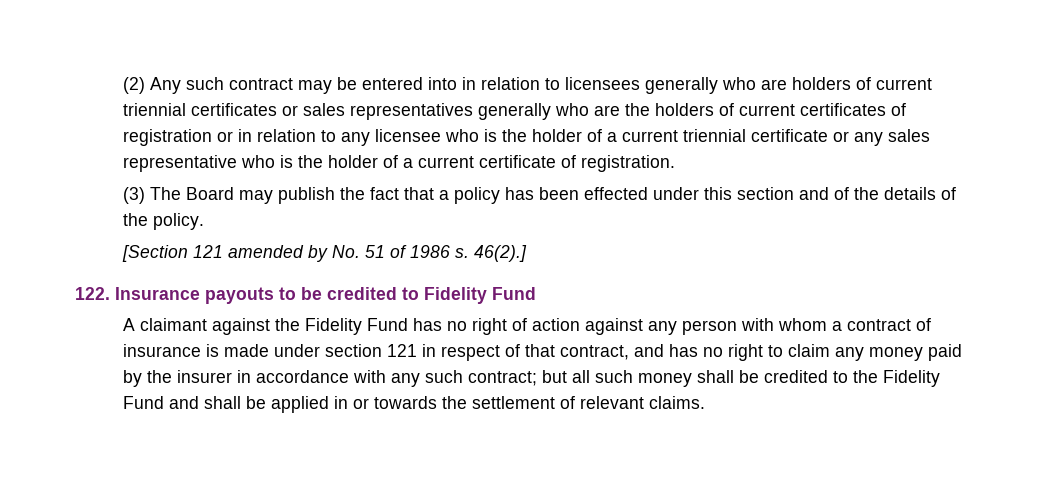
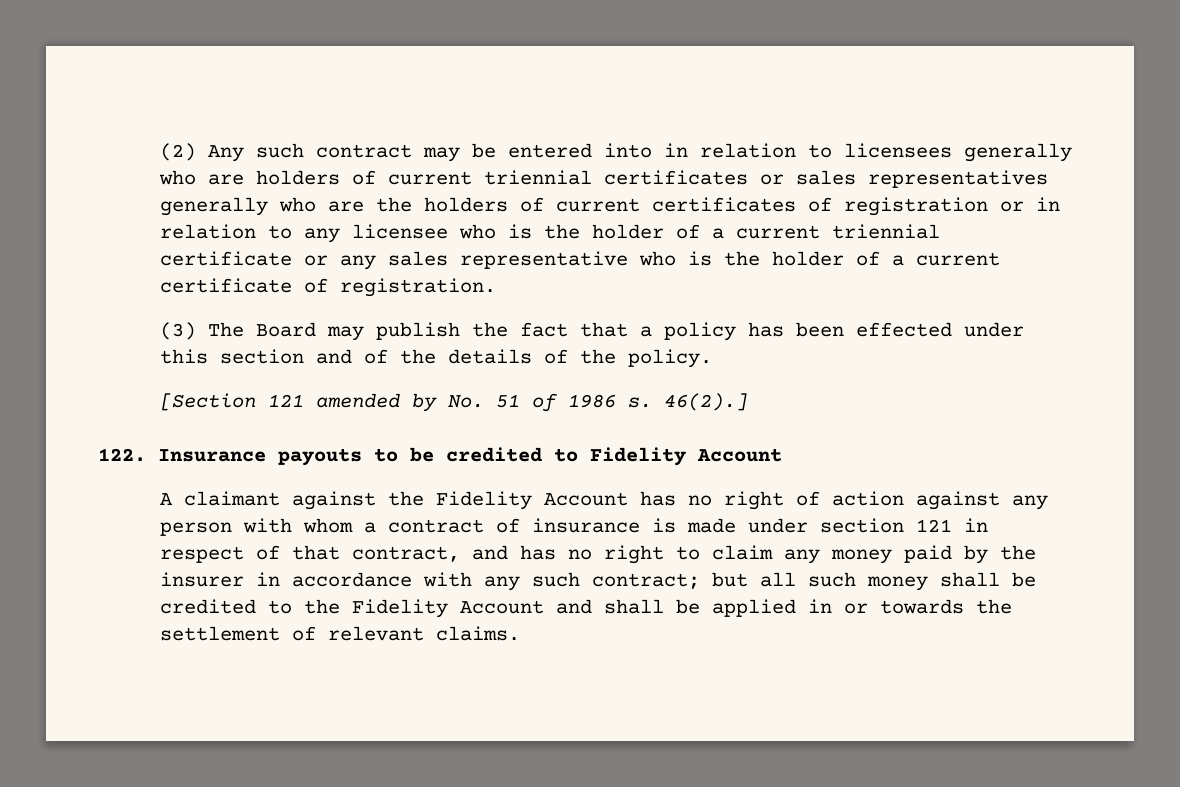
[492,287,536,300] Fund -> [697,448,782,462] Account
[367,318,409,331] Fund -> [544,492,629,506] Account
[123,396,165,409] Fund -> [460,600,545,614] Account

